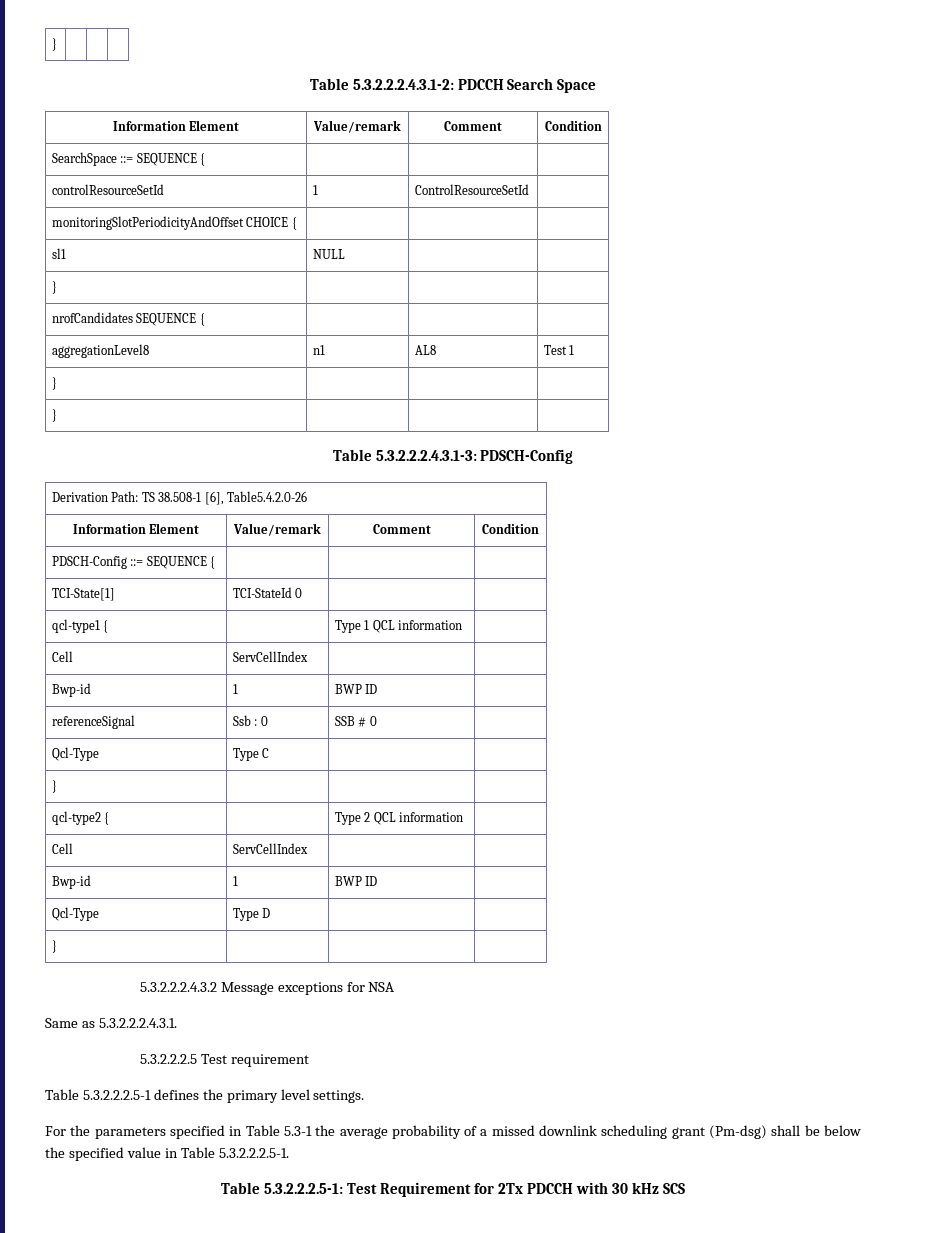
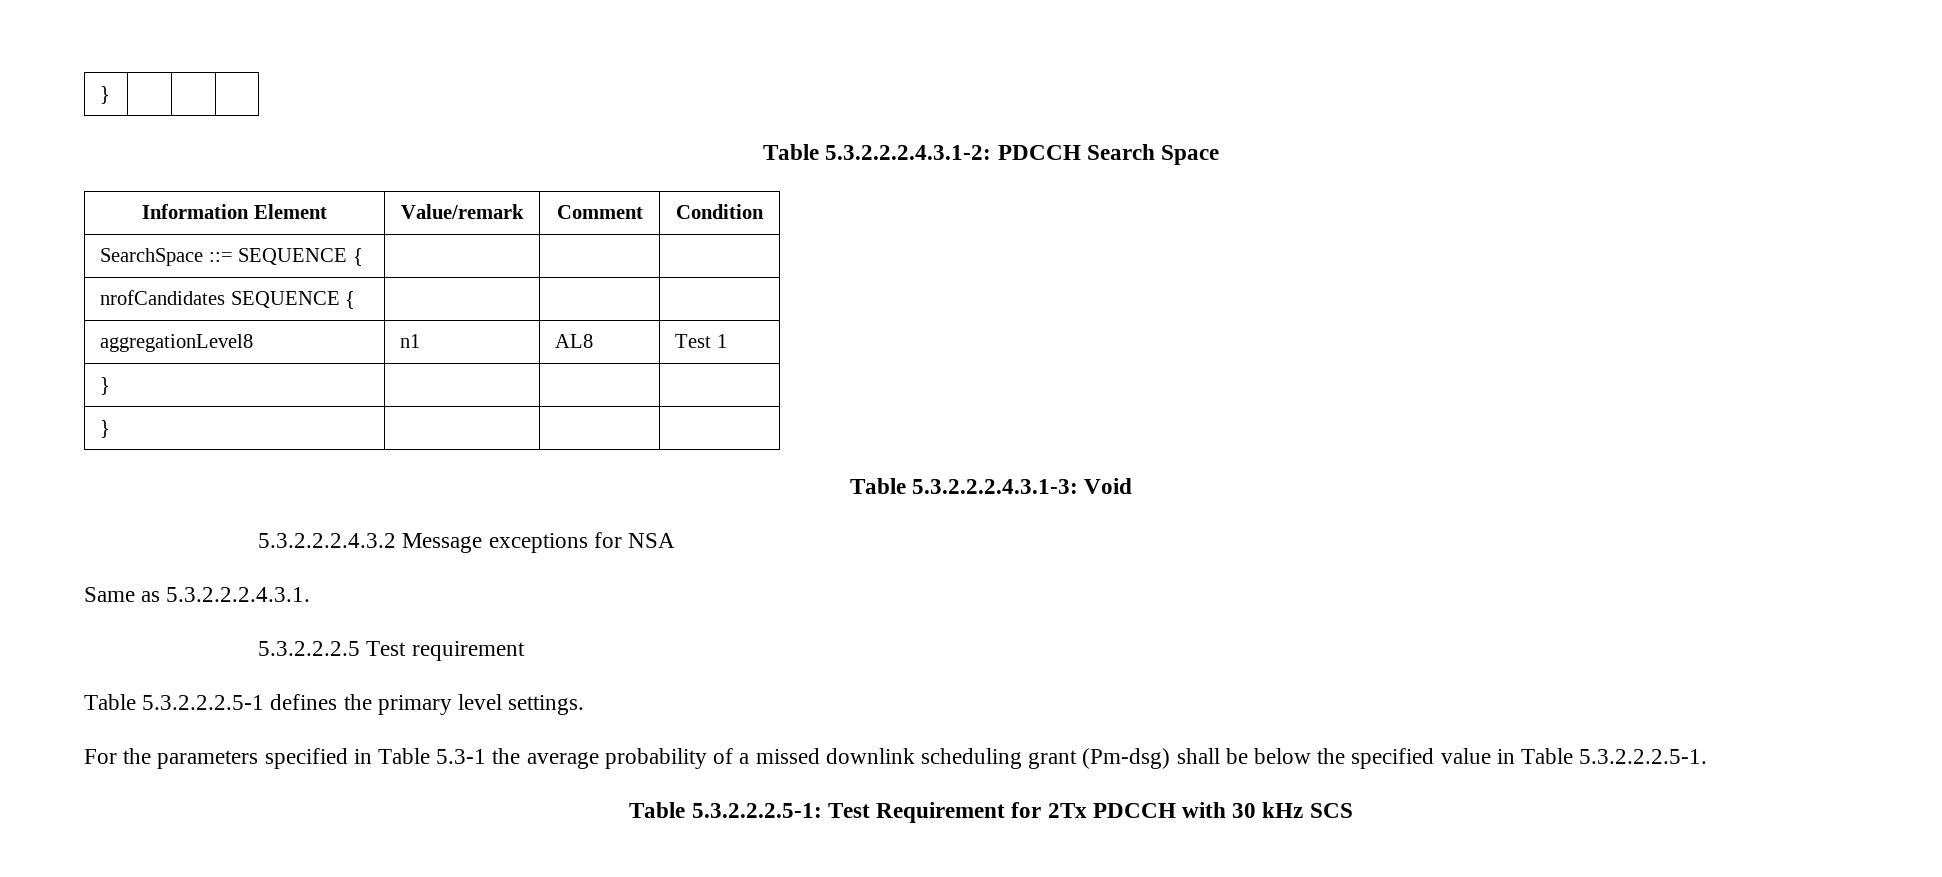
[51,184,164,195] [312,185,318,195] [414,184,529,195] [51,216,297,230] [51,248,66,259] [312,249,345,259] [51,281,57,294] // controlResourceSetId | 1 | ControlResourceSetId | // monitoringSlotPeriodicityAndOffset CHOICE { | | | // sl1 | NULL | | // } | | | -> (363, 257) none
[480,449,574,464] [51,491,308,505] [72,523,200,534] [233,523,321,536] [372,524,431,534] [482,523,539,534] [51,556,216,569] [51,588,115,601] [232,587,303,598] [51,619,109,633] [334,620,463,633] [51,651,73,662] [232,651,308,662] [51,683,91,697] [232,684,238,694] [334,684,378,694] [51,715,135,729] [232,715,268,726] [334,716,377,727] [51,747,99,761] [232,748,270,761] [51,780,57,793] [51,811,110,825] [334,812,464,825] [51,843,73,854] [232,843,308,854] [51,875,91,889] [232,876,238,886] [334,876,378,886] [51,907,99,921] [232,908,271,921] [51,940,57,953] PDSCH-Config // Derivation Path: TS 38.508-1 [6], Table5.4.2.0-26 // Information Element | Value/remark | Comment | Condition // PDSCH-Config ::= SEQUENCE { | | | // TCI-State[1] | TCI-StateId 0 | | // qcl-type1 { | | Type 1 QCL information | // Cell | ServCellIndex | | // Bwp-id | 1 | BWP ID | // referenceSignal | Ssb : 0 | SSB # 0 | // Qcl-Type | Type C | | // } | | | // qcl-type2 { | | Type 2 QCL information | // Cell | ServCellIndex | | // Bwp-id | 1 | BWP ID | // Qcl-Type | Type D | | // } | | | -> [1084,478,1133,494] Void

